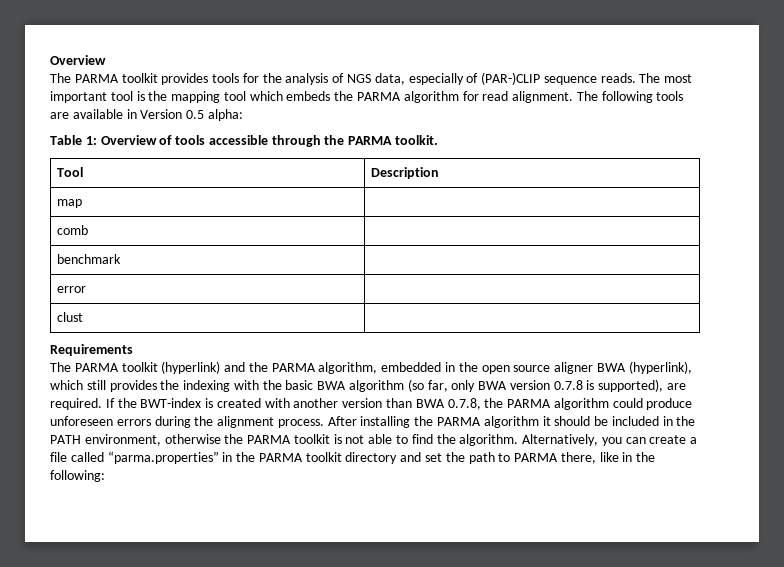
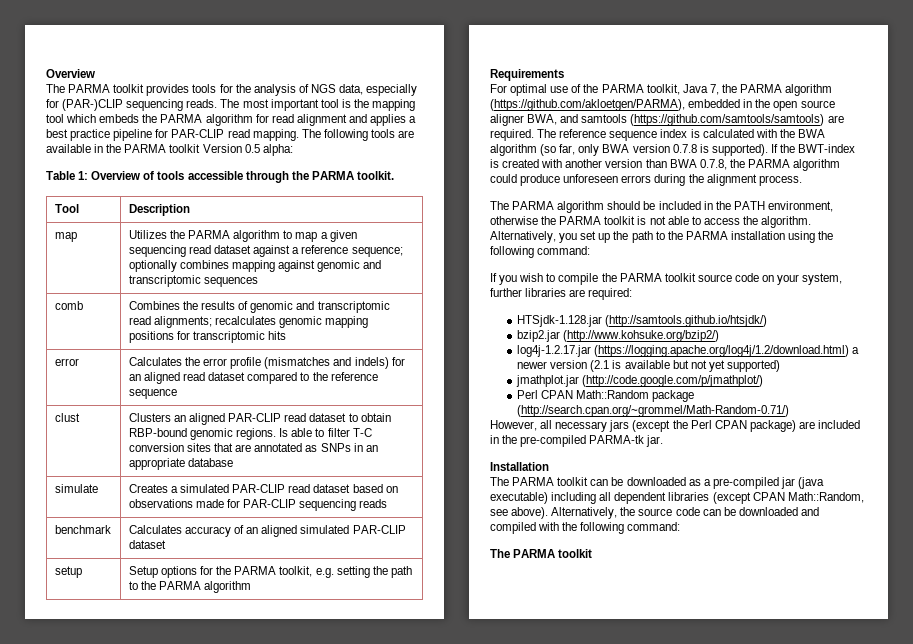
[466,72,597,85] of (PAR-)CLIP sequence -> [46,99,184,111] for (PAR-)CLIP sequencing
[512,91,574,103] alignment. -> [296,114,417,126] [46,129,299,141] alignment and applies a best practice pipeline for PAR-CLIP read mapping.
(137, 114) none -> [106,144,201,153] the PARMA toolkit
[57,225,89,235] [57,254,122,264] [57,286,87,293] [57,312,84,322] [50,344,133,356] [50,361,378,374] // comb | // benchmark | // error | // clust | // Requirements // The PARMA toolkit (hyperlink) and the PARMA algorithm, -> [128,230,357,242] [128,245,403,257] [128,260,382,272] [128,275,259,287] [54,301,83,310] [128,301,390,313] [128,316,369,328] [128,331,287,343] [54,358,79,366] [128,357,405,369] [128,372,378,384] [128,389,177,399] [54,413,80,422] [128,413,391,425] [128,428,372,440] [128,443,378,452] [128,458,234,470] [54,484,98,493] [128,484,398,493] [128,499,388,511] [54,525,111,534] [128,525,406,537] [128,540,166,549] [54,566,82,578] [128,566,412,578] [128,581,252,593] [490,69,564,81] [490,84,833,96] [490,99,685,111] Utilizes the PARMA algorithm to map a given sequencing read dataset against a reference sequence; optionally combines mapping against genomic and transcriptomic sequences // comb | Combines the results of genomic and transcriptomic read alignments; recalculates genomic mapping positions for transcriptomic hits // error | Calculates the error profile (mismatches and indels) for an aligned read dataset compared to the reference sequence // clust | Clusters an aligned PAR-CLIP read dataset to obtain RBP-bound genomic regions. Is able to filter T-C conversion sites that are annotated as SNPs in an appropriate database // simulate | Creates a simulated PAR-CLIP read dataset based on observations made for PAR-CLIP sequencing reads // benchmark | Calculates accuracy of an aligned simulated PAR-CLIP dataset // setup | Setup options for the PARMA toolkit, e.g. setting the path to the PARMA algorithm // Requirements // For optimal use of the PARMA toolkit, Java 7, the PARMA algorithm (https://github.com/akloetgen/PARMA),
[596,361,692,374] [50,380,314,392] BWA (hyperlink), which still provides the indexing with the basic -> [527,114,844,126] [490,129,795,141] BWA, and samtools (https://github.com/samtools/samtools) are required. The reference sequence index is calculated with the
[598,379,687,392] [50,398,102,410] supported), are required. -> [711,144,768,156] supported).
[327,416,551,428] After installing the PARMA algorithm it -> [490,201,605,213] // The PARMA algorithm
[411,434,433,444] find -> [703,218,740,225] access
[625,435,698,444] [50,451,656,464] [50,470,105,482] can create a file called “parma.properties” in the PARMA toolkit directory and set the path to PARMA there, like in the following: -> [580,231,834,243] [490,246,591,258] [490,273,843,285] [490,288,633,300] [517,315,768,327] [517,330,720,342] [517,345,860,357] [517,360,780,372] [516,375,764,387] [517,390,695,402] [517,405,790,417] [490,420,861,432] [490,435,664,447] [490,462,549,471] [490,477,825,489] [490,492,864,504] [490,507,819,519] [490,522,681,534] [490,549,593,558] set up the path to the PARMA installation using the following command: // If you wish to compile the PARMA toolkit source code on your system, further libraries are required: // HTSjdk-1.128.jar (http://samtools.github.io/htsjdk/) // bzip2.jar (http://www.kohsuke.org/bzip2/) // log4j-1.2.17.jar (https://logging.apache.org/log4j/1.2/download.html) a newer version (2.1 is available but not yet supported) // jmathplot.jar (http://code.google.com/p/jmathplot/) // Perl CPAN Math::Random package (http://search.cpan.org/~grommel/Math-Random-0.71/) // However, all necessary jars (except the Perl CPAN package) are included in the pre-compiled PARMA-tk jar. // Installation // The PARMA toolkit can be downloaded as a pre-compiled jar (java executable) including all dependent libraries (except CPAN Math::Random, see above). Alternatively, the source code can be downloaded and compiled with the following command: // The PARMA toolkit

